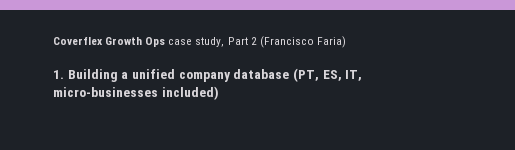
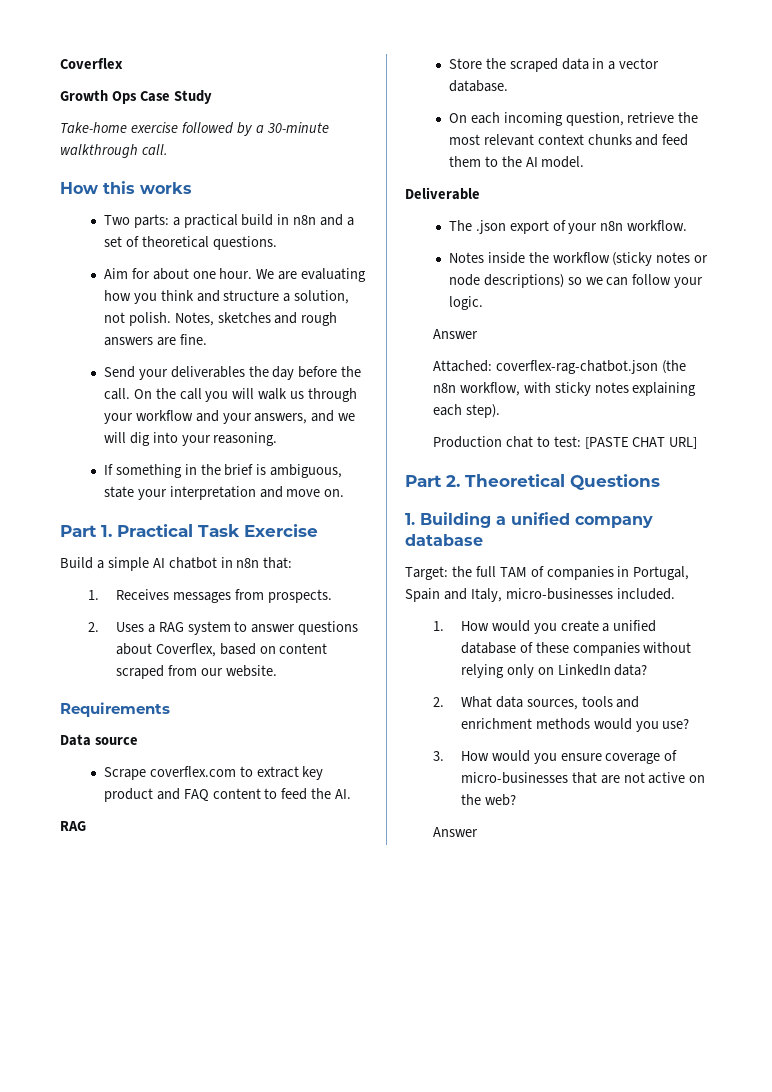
(103, 41) none -> (123, 63) //
[168,36,346,48] case study, Part 2 (Francisco Faria) -> [139,90,212,104] [60,122,329,136] [60,144,168,158] [60,181,192,194] [103,214,355,228] [103,236,277,250] [103,268,367,282] [103,290,350,304] [103,312,338,326] [103,334,207,346] [103,366,362,380] [103,388,358,402] [103,410,356,424] [103,432,278,446] [103,464,343,478] [103,486,345,500] [60,524,318,537] [60,557,293,571] [87,589,332,603] [87,621,359,635] [115,643,328,657] [115,665,277,679] [60,702,170,717] [60,734,138,746] [103,766,324,780] [103,788,352,802] [60,821,86,831] [448,58,660,72] [448,80,508,92] [448,112,699,126] [448,134,689,146] [448,156,585,168] [405,187,480,200] [448,220,688,234] [448,252,709,266] [448,274,704,288] [448,296,483,310] [432,329,478,339] [432,360,686,374] [432,382,697,396] [432,404,500,418] [432,436,698,449] [405,474,660,490] Case Study // Take-home exercise followed by a 30-minute walkthrough call. // How this works // Two parts: a practical build in n8n and a set of theoretical questions. // Aim for about one hour. We are evaluating how you think and structure a solution, not polish. Notes, sketches and rough answers are fine. // Send your deliverables the day before the call. On the call you will walk us through your workflow and your answers, and we will dig into your reasoning. // If something in the brief is ambiguous, state your interpretation and move on. // Part 1. Practical Task Exercise // Build a simple AI chatbot in n8n that: // 1. Receives messages from prospects. // 2. Uses a RAG system to answer questions about Coverflex, based on content scraped from our website. // Requirements // Data source // Scrape coverflex.com to extract key product and FAQ content to feed the AI. // RAG // Store the scraped data in a vector database. // On each incoming question, retrieve the most relevant context chunks and feed them to the AI model. // Deliverable // The .json export of your n8n workflow. // Notes inside the workflow (sticky notes or node descriptions) so we can follow your logic. // Answer // Attached: coverflex-rag-chatbot.json (the n8n workflow, with sticky notes explaining each step). // Production chat to test: [PASTE CHAT URL] // Part 2. Theoretical Questions
[292,68,363,82] [53,86,219,100] (PT, ES, IT, micro-businesses included) -> [405,566,690,580] [405,588,675,602] [432,620,657,634] [460,642,692,656] [460,664,648,678] [432,696,640,710] [460,718,690,732] [432,750,678,764] [460,772,706,784] [460,794,516,806] [432,827,478,837] // Target: the full TAM of companies in Portugal, Spain and Italy, micro-businesses included. // 1. How would you create a unified database of these companies without relying only on LinkedIn data? // 2. What data sources, tools and enrichment methods would you use? // 3. How would you ensure coverage of micro-businesses that are not active on the web? // Answer

